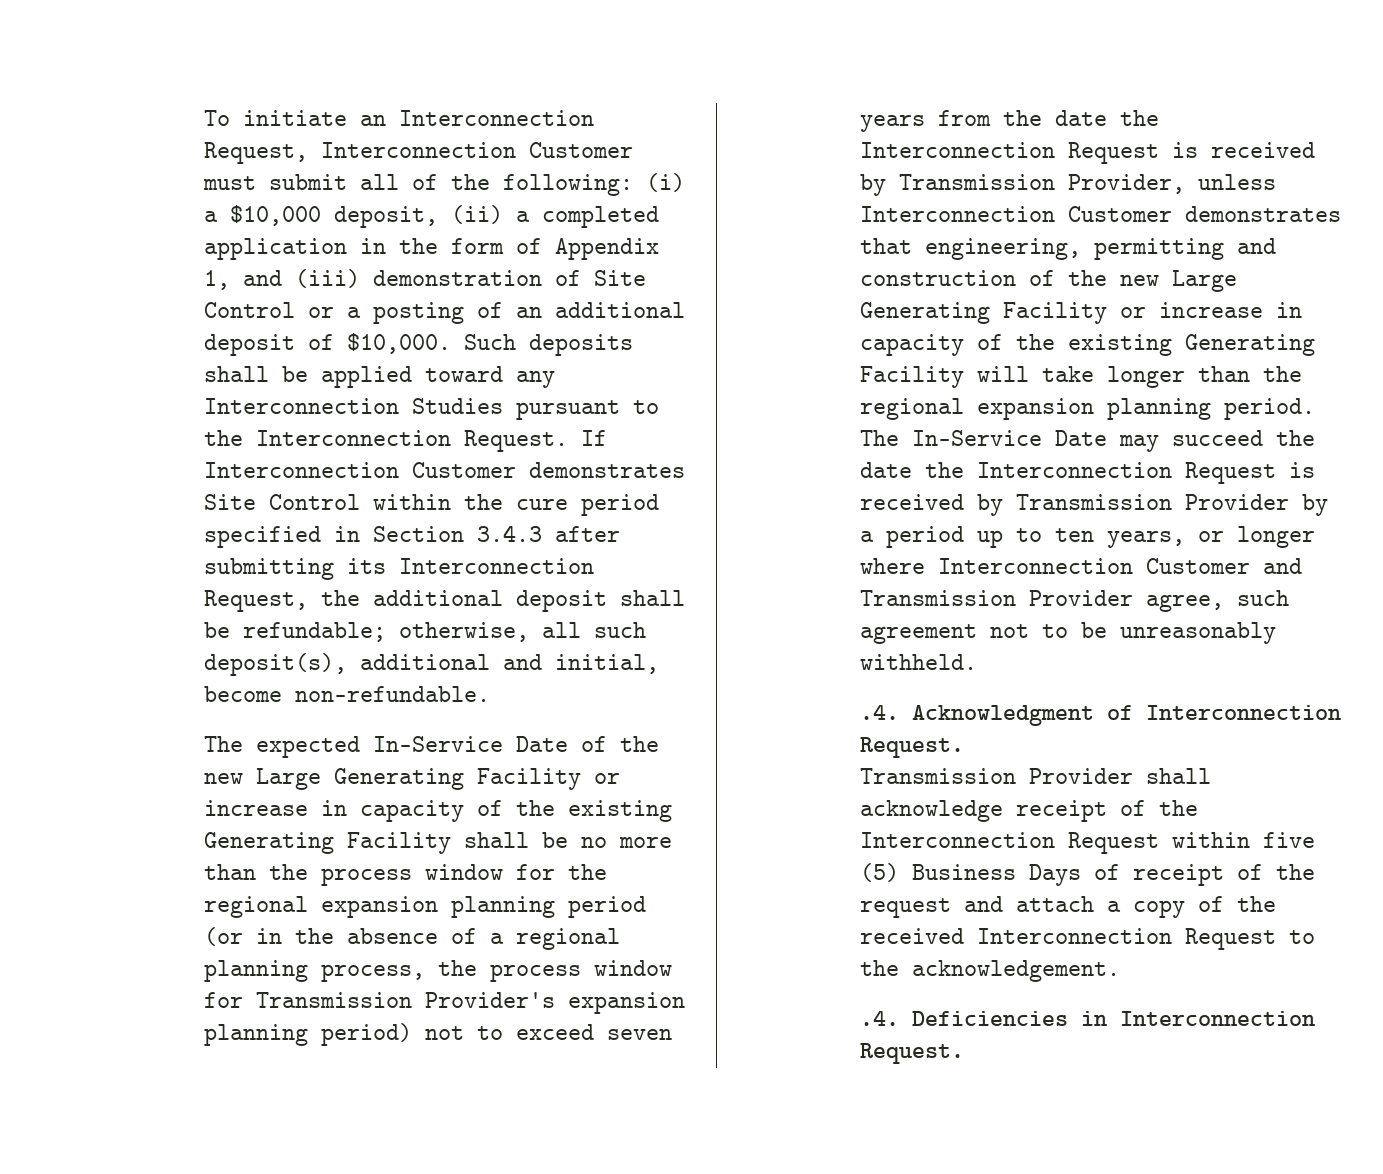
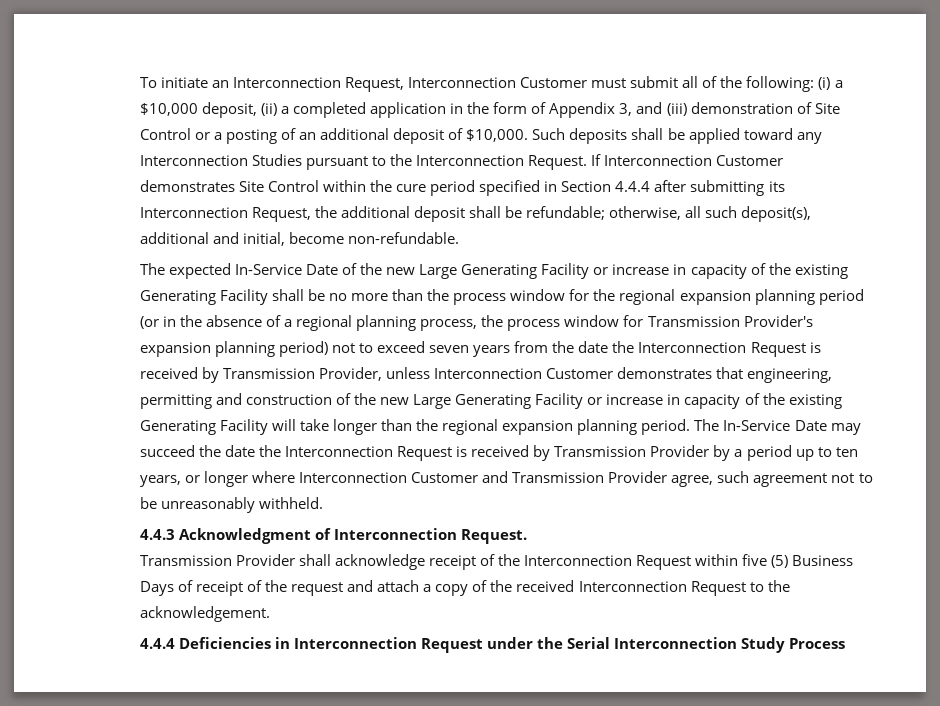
[203,270,230,290] 1, -> [619,103,633,116] 3,
[476,525,542,542] 3.4.3 -> [615,181,651,192] 4.4.4
[859,705,899,720] .4. -> [139,529,175,540] 4.4.3
[859,1011,899,1026] .4. -> [139,638,175,649] 4.4.4
[859,1043,964,1064] Request. -> [421,637,846,653] Request under the Serial Interconnection Study Process

